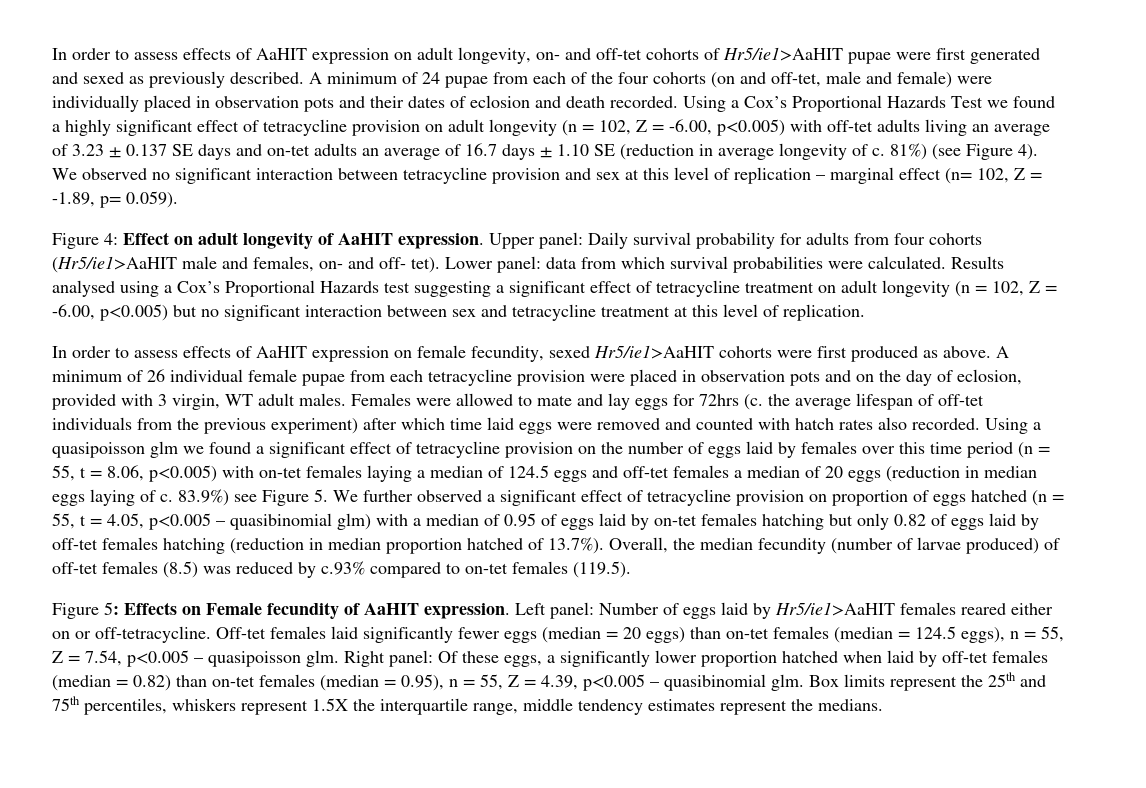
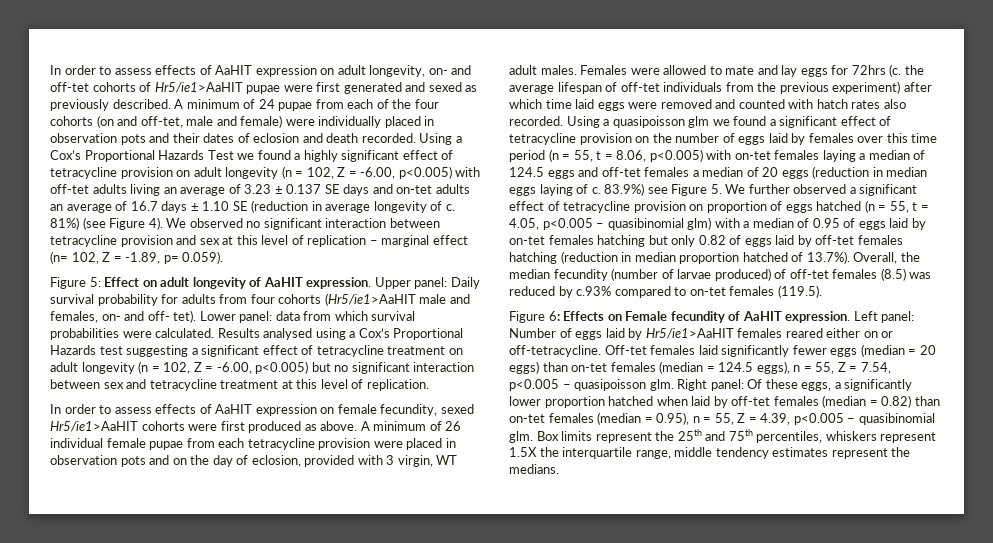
[104,233,118,245] 4: -> [89,277,101,287] 5:
[104,602,119,615] 5: -> [548,311,560,321] 6:

